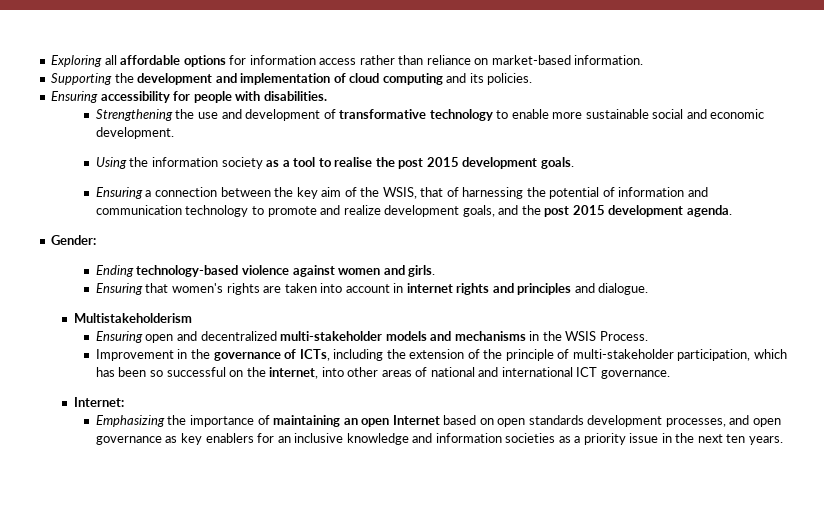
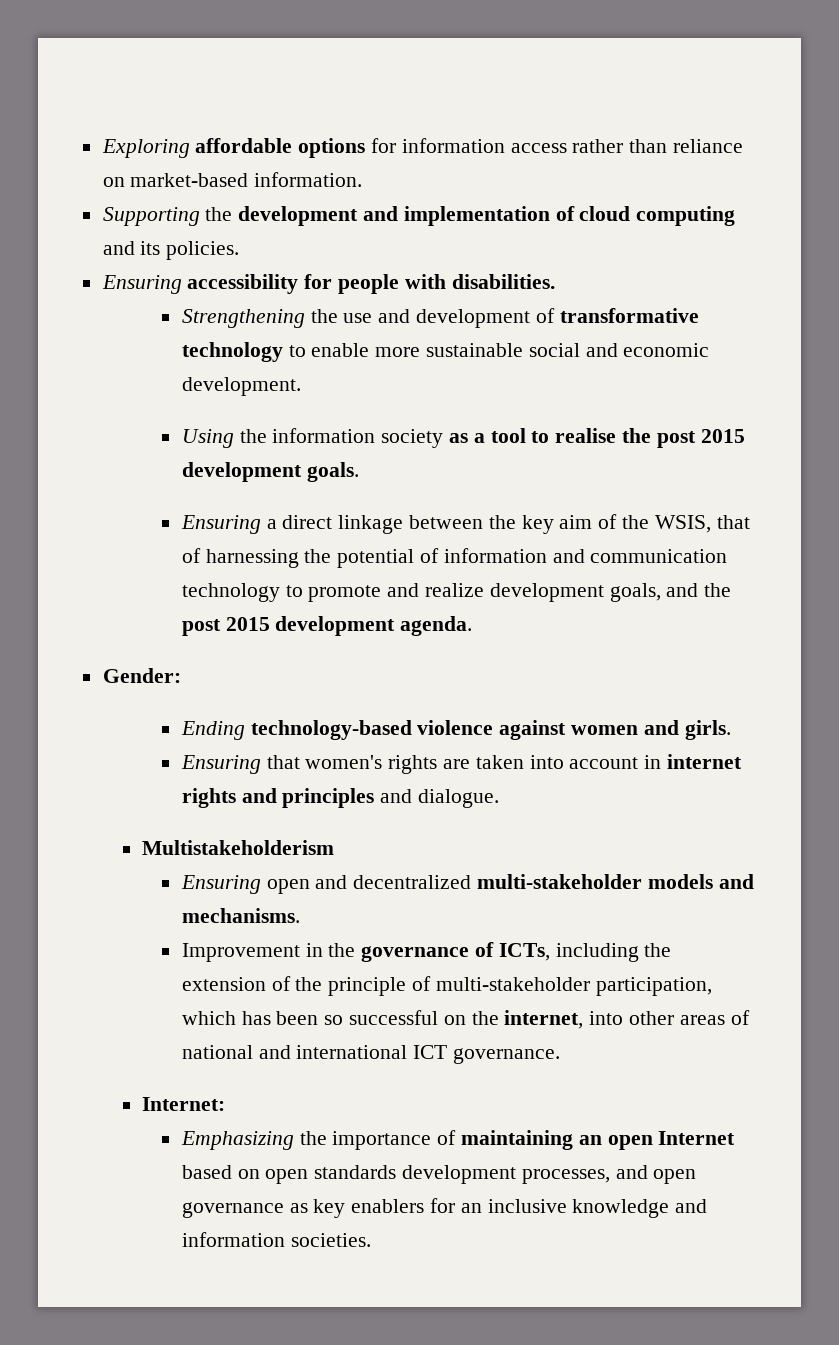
[104,55,117,65] all -> (190, 148) none
[154,187,217,197] connection -> [282,515,404,534] direct linkage
[454,331,648,341] mechanisms in the WSIS Process. -> [181,908,300,923] mechanisms.
[505,433,783,445] societies as a priority issue in the next ten years. -> [290,1233,371,1247] societies.

